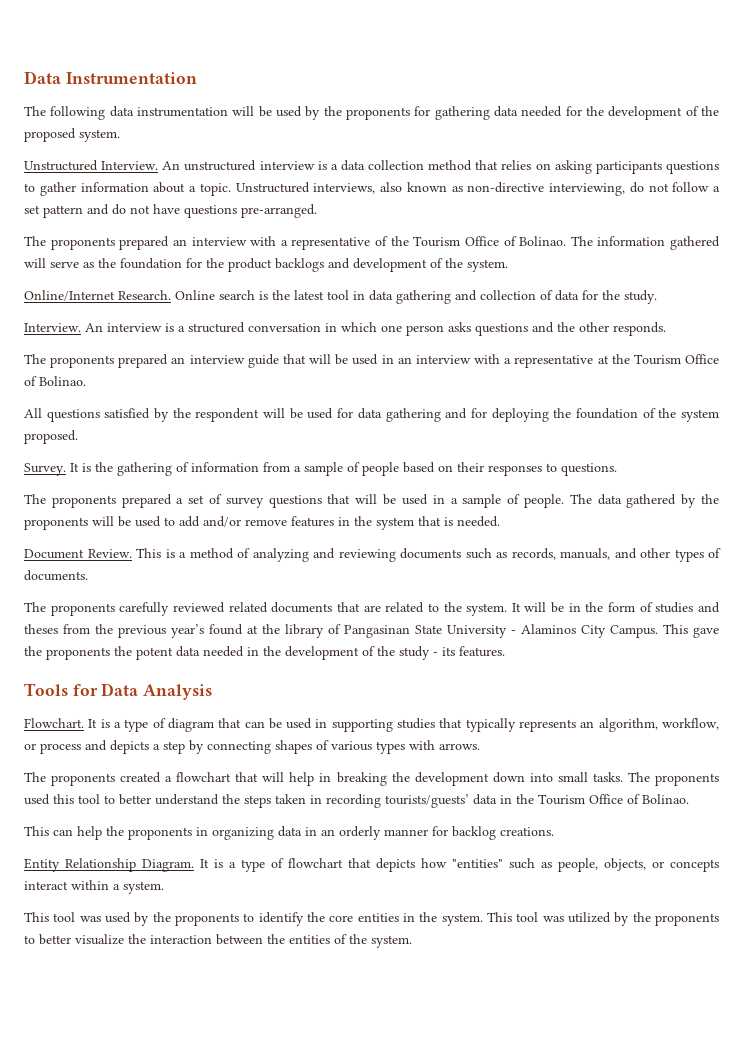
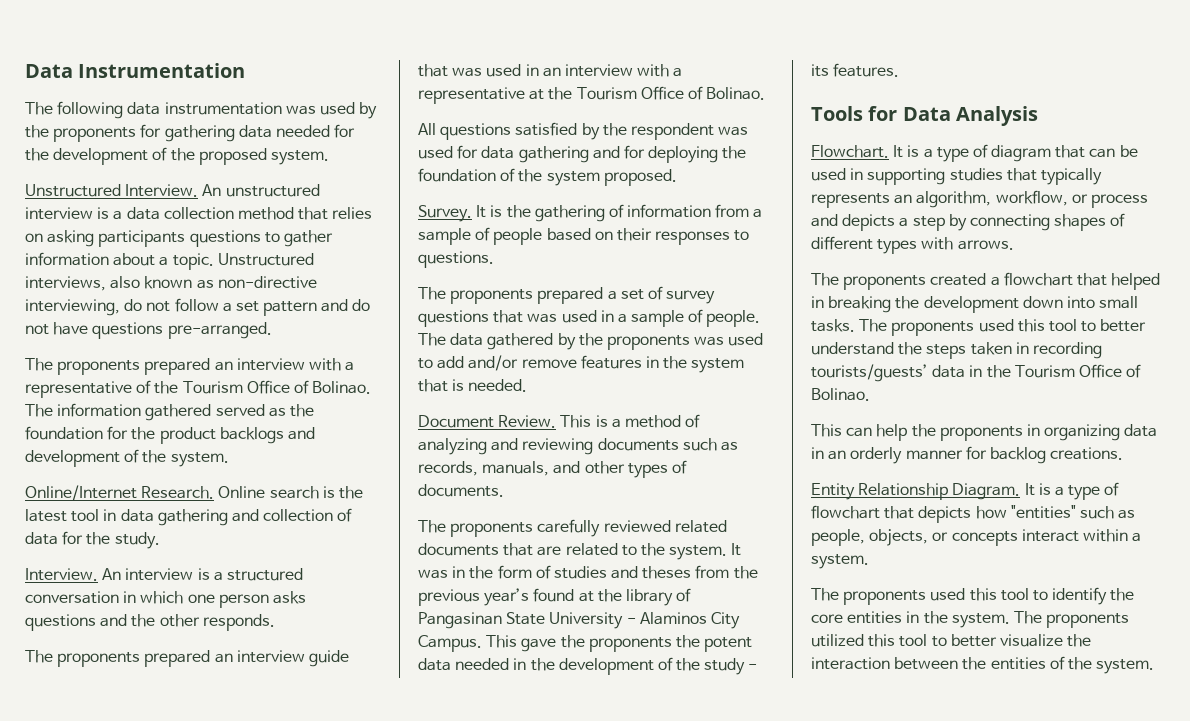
[232,106,272,117] will be -> [285,105,316,115] was
[24,258,79,268] will serve -> [215,404,265,416] served
[309,354,349,365] will be -> [452,67,483,77] was
[263,408,303,419] will be -> [718,126,749,136] was
[355,494,397,505] will be -> [527,313,558,323] was
[92,516,131,527] will be -> [694,336,725,346] was
[524,602,565,613] will be -> [418,569,448,579] was
[331,741,372,751] various -> [811,236,873,250] different
[262,772,315,786] will help -> [1111,273,1161,290] helped
[24,912,239,926] This tool was used by the proponents -> [811,588,1029,605] The proponents used this tool
[486,912,720,926] This tool was utilized by the proponents -> [1013,611,1130,628] [811,634,928,647] The proponents utilized this tool

